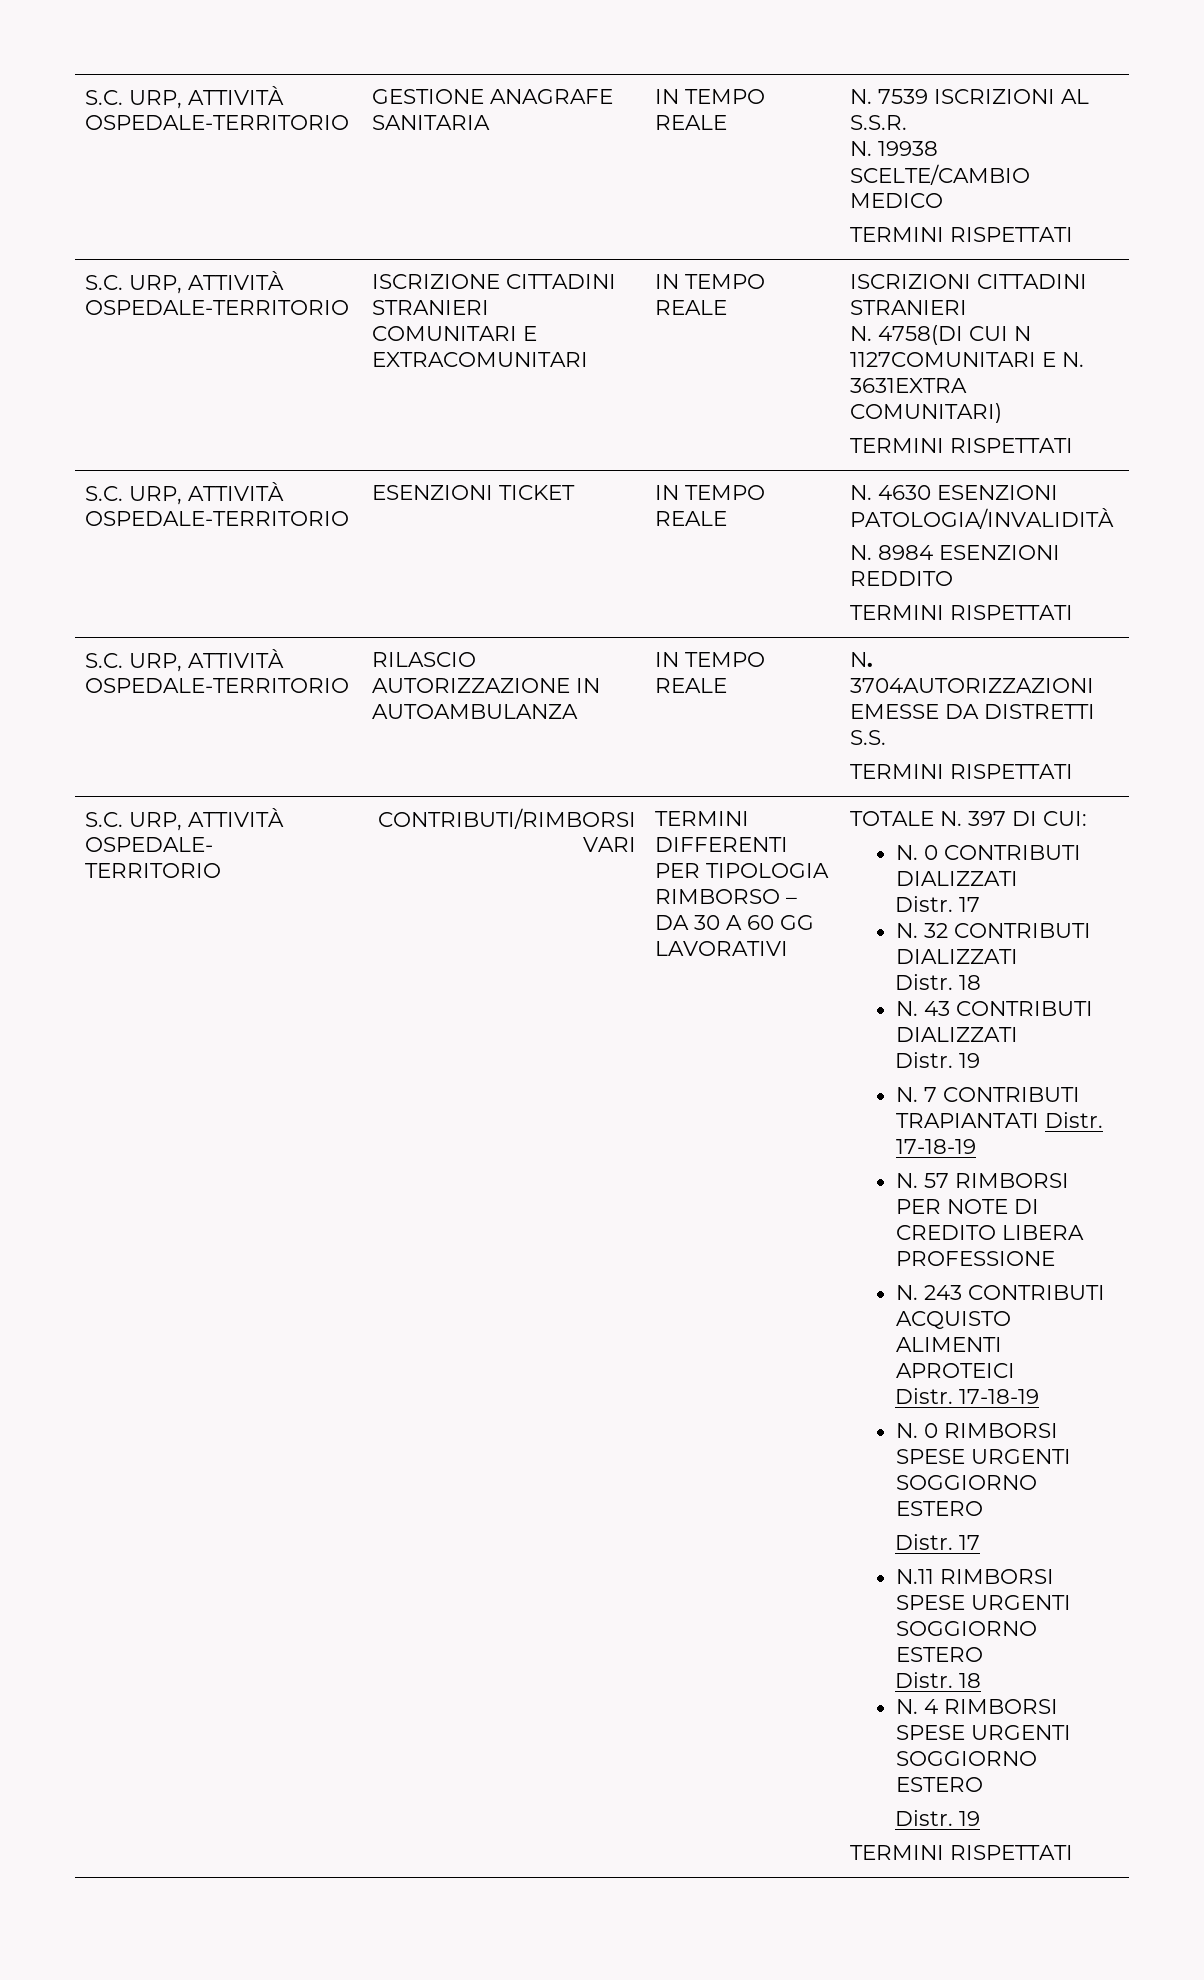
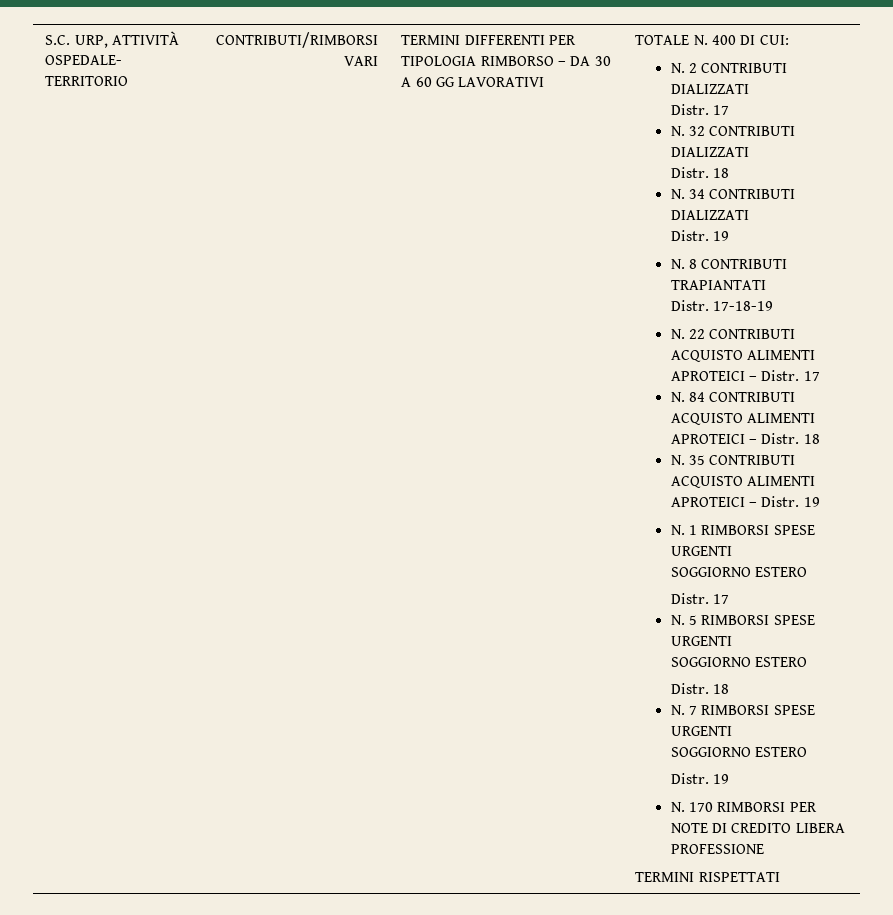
[85,86,285,109] [85,115,350,130] [372,89,614,104] [372,115,491,130] [655,89,766,104] [655,115,728,130] [850,89,1090,104] [850,115,908,130] [850,141,939,156] [850,164,1031,185] [850,193,944,208] [850,227,1074,242] [85,271,285,294] [85,300,350,315] [372,274,617,289] [372,300,490,315] [372,326,538,341] [372,352,589,367] [655,274,766,289] [655,300,728,315] [850,274,1088,289] [850,300,968,315] [850,325,1032,345] [850,352,1085,367] [850,378,968,393] [850,403,1003,423] [850,438,1074,453] [85,482,285,505] [85,511,350,526] [372,485,576,500] [655,485,766,500] [655,511,728,526] [850,485,1059,500] [850,508,1115,529] [850,545,1061,560] [850,571,954,586] [850,605,1074,620] [85,649,285,672] [85,678,350,693] [372,652,477,667] [372,678,601,693] [372,704,579,719] [655,652,766,667] [655,678,728,693] [850,652,874,667] [850,678,1095,693] [850,704,1096,719] [850,730,887,745] [850,764,1074,779] [85,808,285,831] S.C. URP, ATTIVITÀ OSPEDALE-TERRITORIO | GESTIONE ANAGRAFE SANITARIA | IN TEMPO REALE | N. 7539 ISCRIZIONI AL S.S.R. // N. 19938 SCELTE/CAMBIO MEDICO // TERMINI RISPETTATI // S.C. URP, ATTIVITÀ OSPEDALE-TERRITORIO | ISCRIZIONE CITTADINI STRANIERI COMUNITARI E EXTRACOMUNITARI | IN TEMPO REALE | ISCRIZIONI CITTADINI STRANIERI // N. 4758(DI CUI N 1127COMUNITARI E N. 3631EXTRA COMUNITARI) // TERMINI RISPETTATI // S.C. URP, ATTIVITÀ OSPEDALE-TERRITORIO | ESENZIONI TICKET | IN TEMPO REALE | N. 4630 ESENZIONI PATOLOGIA/INVALIDITÀ // N. 8984 ESENZIONI REDDITO // TERMINI RISPETTATI // S.C. URP, ATTIVITÀ OSPEDALE-TERRITORIO | RILASCIO AUTORIZZAZIONE IN AUTOAMBULANZA | IN TEMPO REALE | N. 3704AUTORIZZAZIONI EMESSE DA DISTRETTI S.S. // TERMINI RISPETTATI // S.C. URP, ATTIVITÀ -> [45,31,180,48] S.C. URP, ATTIVITÀ
[968,811,1007,826] 397 -> [712,35,737,45] 400
[924,845,939,860] 0 -> [688,63,697,73] 2
[924,1001,951,1016] 43 -> [688,189,705,199] 34
[924,1087,938,1102] 7 -> [688,259,697,269] 8
[1045,1112,1104,1128] [896,1139,977,1154] [896,1173,950,1188] Distr. 17-18-19 // N. 57 -> [670,300,773,311] [670,329,796,339] [670,350,815,362] [670,370,820,381] [670,392,796,402] [670,413,815,425] [670,433,820,444] [670,455,796,465] [670,476,815,488] [670,496,820,507] [670,525,815,535] [670,546,732,556] [670,567,807,577] [670,593,729,604] [670,615,815,625] [670,636,732,646] [670,657,807,667] [670,683,729,694] [670,705,815,715] [670,726,732,736] [670,747,807,757] [670,773,729,784] [670,802,713,812] // Distr. 17-18-19 // N. 22 CONTRIBUTI ACQUISTO ALIMENTI APROTEICI – Distr. 17 // N. 84 CONTRIBUTI ACQUISTO ALIMENTI APROTEICI – Distr. 18 // N. 35 CONTRIBUTI ACQUISTO ALIMENTI APROTEICI – Distr. 19 // N. 1 RIMBORSI SPESE URGENTI // SOGGIORNO ESTERO // Distr. 17 // N. 5 RIMBORSI SPESE URGENTI // SOGGIORNO ESTERO // Distr. 18 // N. 7 RIMBORSI SPESE URGENTI // SOGGIORNO ESTERO // Distr. 19 // N. 170
[896,1285,1106,1300] [896,1311,1012,1329] [896,1337,1003,1352] [896,1363,1016,1378] [894,1388,1039,1404] [896,1423,1059,1438] [896,1449,1072,1464] [896,1475,1038,1490] [896,1501,984,1516] [894,1534,980,1550] [896,1569,1055,1584] [896,1595,1072,1610] [896,1621,1038,1636] [896,1647,984,1662] [894,1672,981,1688] [896,1699,1059,1714] [896,1725,1072,1740] [896,1751,1038,1766] [896,1777,984,1792] [894,1810,980,1826] // N. 243 CONTRIBUTI ACQUISTO ALIMENTI APROTEICI // Distr. 17-18-19 // N. 0 RIMBORSI SPESE URGENTI SOGGIORNO ESTERO // Distr. 17 // N.11 RIMBORSI SPESE URGENTI SOGGIORNO ESTERO // Distr. 18 // N. 4 RIMBORSI SPESE URGENTI SOGGIORNO ESTERO // Distr. 19 -> (764, 849) none

